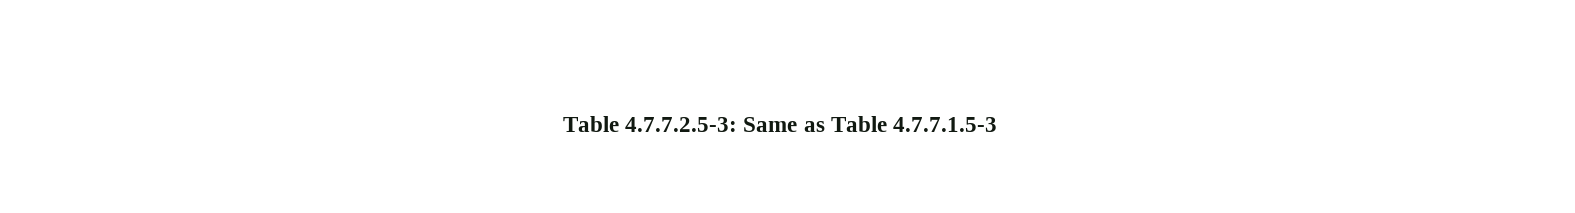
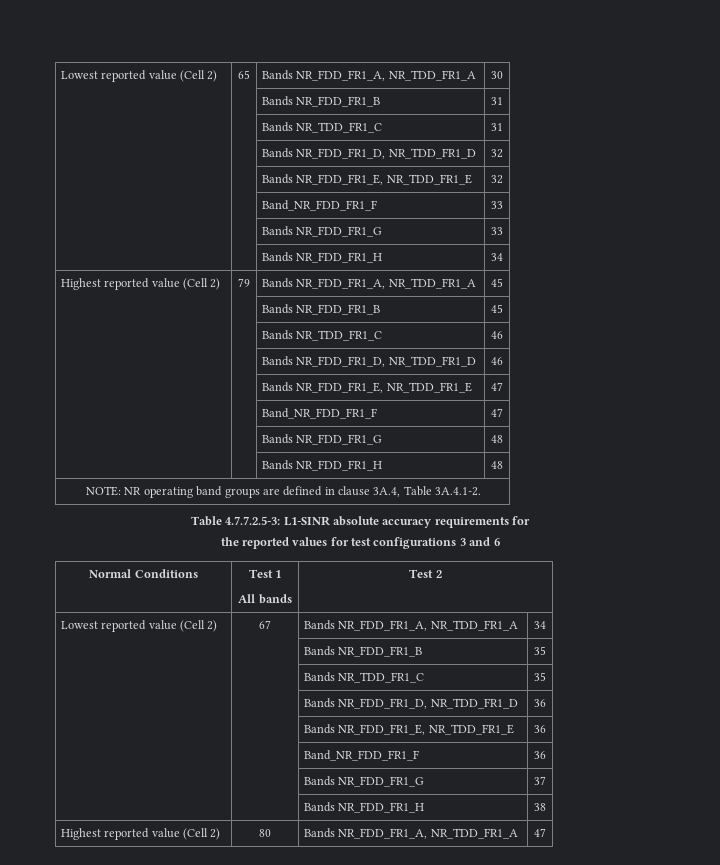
[562,116,998,132] Table 4.7.7.2.5-3: Same as Table 4.7.7.1.5-3 -> [60,70,218,82] [238,70,250,79] [261,70,476,81] [491,71,503,79] [261,96,381,107] [491,97,503,105] [261,122,383,133] [491,123,503,131] [261,148,476,159] [491,149,503,158] [261,174,472,185] [491,175,503,184] [261,200,377,211] [491,201,503,209] [261,226,383,237] [491,227,503,235] [261,252,383,263] [491,253,503,261] [60,278,221,290] [238,278,250,287] [261,278,476,289] [491,278,503,287] [261,304,381,315] [491,304,503,313] [261,330,383,341] [491,331,503,339] [261,356,476,367] [491,357,503,365] [261,382,472,393] [491,382,503,391] [261,408,377,419] [491,408,503,417] [261,434,383,445] [491,435,503,443] [261,460,383,471] [491,461,503,469] [86,486,482,498] [190,516,531,528] [220,537,500,549] [89,569,198,578] [248,569,282,578] [238,594,292,604] [409,569,442,578] [60,620,218,632] [259,620,271,629] [303,620,518,631] [534,621,546,629] [303,646,423,657] [534,646,546,655] [303,672,425,683] [534,672,546,681] [303,698,518,709] [534,699,546,707] [303,724,514,735] [534,725,546,733] [303,750,419,761] [534,751,546,759] [303,776,425,787] [534,776,546,785] [303,802,425,813] [534,803,546,811] [60,828,221,840] [259,829,271,837] [303,828,518,839] [534,828,546,837] Lowest reported value (Cell 2) | 65 | Bands NR_FDD_FR1_A, NR_TDD_FR1_A | 30 // | | Bands NR_FDD_FR1_B | 31 // | | Bands NR_TDD_FR1_C | 31 // | | Bands NR_FDD_FR1_D, NR_TDD_FR1_D | 32 // | | Bands NR_FDD_FR1_E, NR_TDD_FR1_E | 32 // | | Band_NR_FDD_FR1_F | 33 // | | Bands NR_FDD_FR1_G | 33 // | | Bands NR_FDD_FR1_H | 34 // Highest reported value (Cell 2) | 79 | Bands NR_FDD_FR1_A, NR_TDD_FR1_A | 45 // | | Bands NR_FDD_FR1_B | 45 // | | Bands NR_TDD_FR1_C | 46 // | | Bands NR_FDD_FR1_D, NR_TDD_FR1_D | 46 // | | Bands NR_FDD_FR1_E, NR_TDD_FR1_E | 47 // | | Band_NR_FDD_FR1_F | 47 // | | Bands NR_FDD_FR1_G | 48 // | | Bands NR_FDD_FR1_H | 48 // NOTE: NR operating band groups are defined in clause 3A.4, Table 3A.4.1-2. // Table 4.7.7.2.5-3: L1-SINR absolute accuracy requirements for // the reported values for test configurations 3 and 6 // Normal Conditions | Test 1 // All bands | Test 2 // Lowest reported value (Cell 2) | 67 | Bands NR_FDD_FR1_A, NR_TDD_FR1_A | 34 // | | Bands NR_FDD_FR1_B | 35 // | | Bands NR_TDD_FR1_C | 35 // | | Bands NR_FDD_FR1_D, NR_TDD_FR1_D | 36 // | | Bands NR_FDD_FR1_E, NR_TDD_FR1_E | 36 // | | Band_NR_FDD_FR1_F | 36 // | | Bands NR_FDD_FR1_G | 37 // | | Bands NR_FDD_FR1_H | 38 // Highest reported value (Cell 2) | 80 | Bands NR_FDD_FR1_A, NR_TDD_FR1_A | 47

